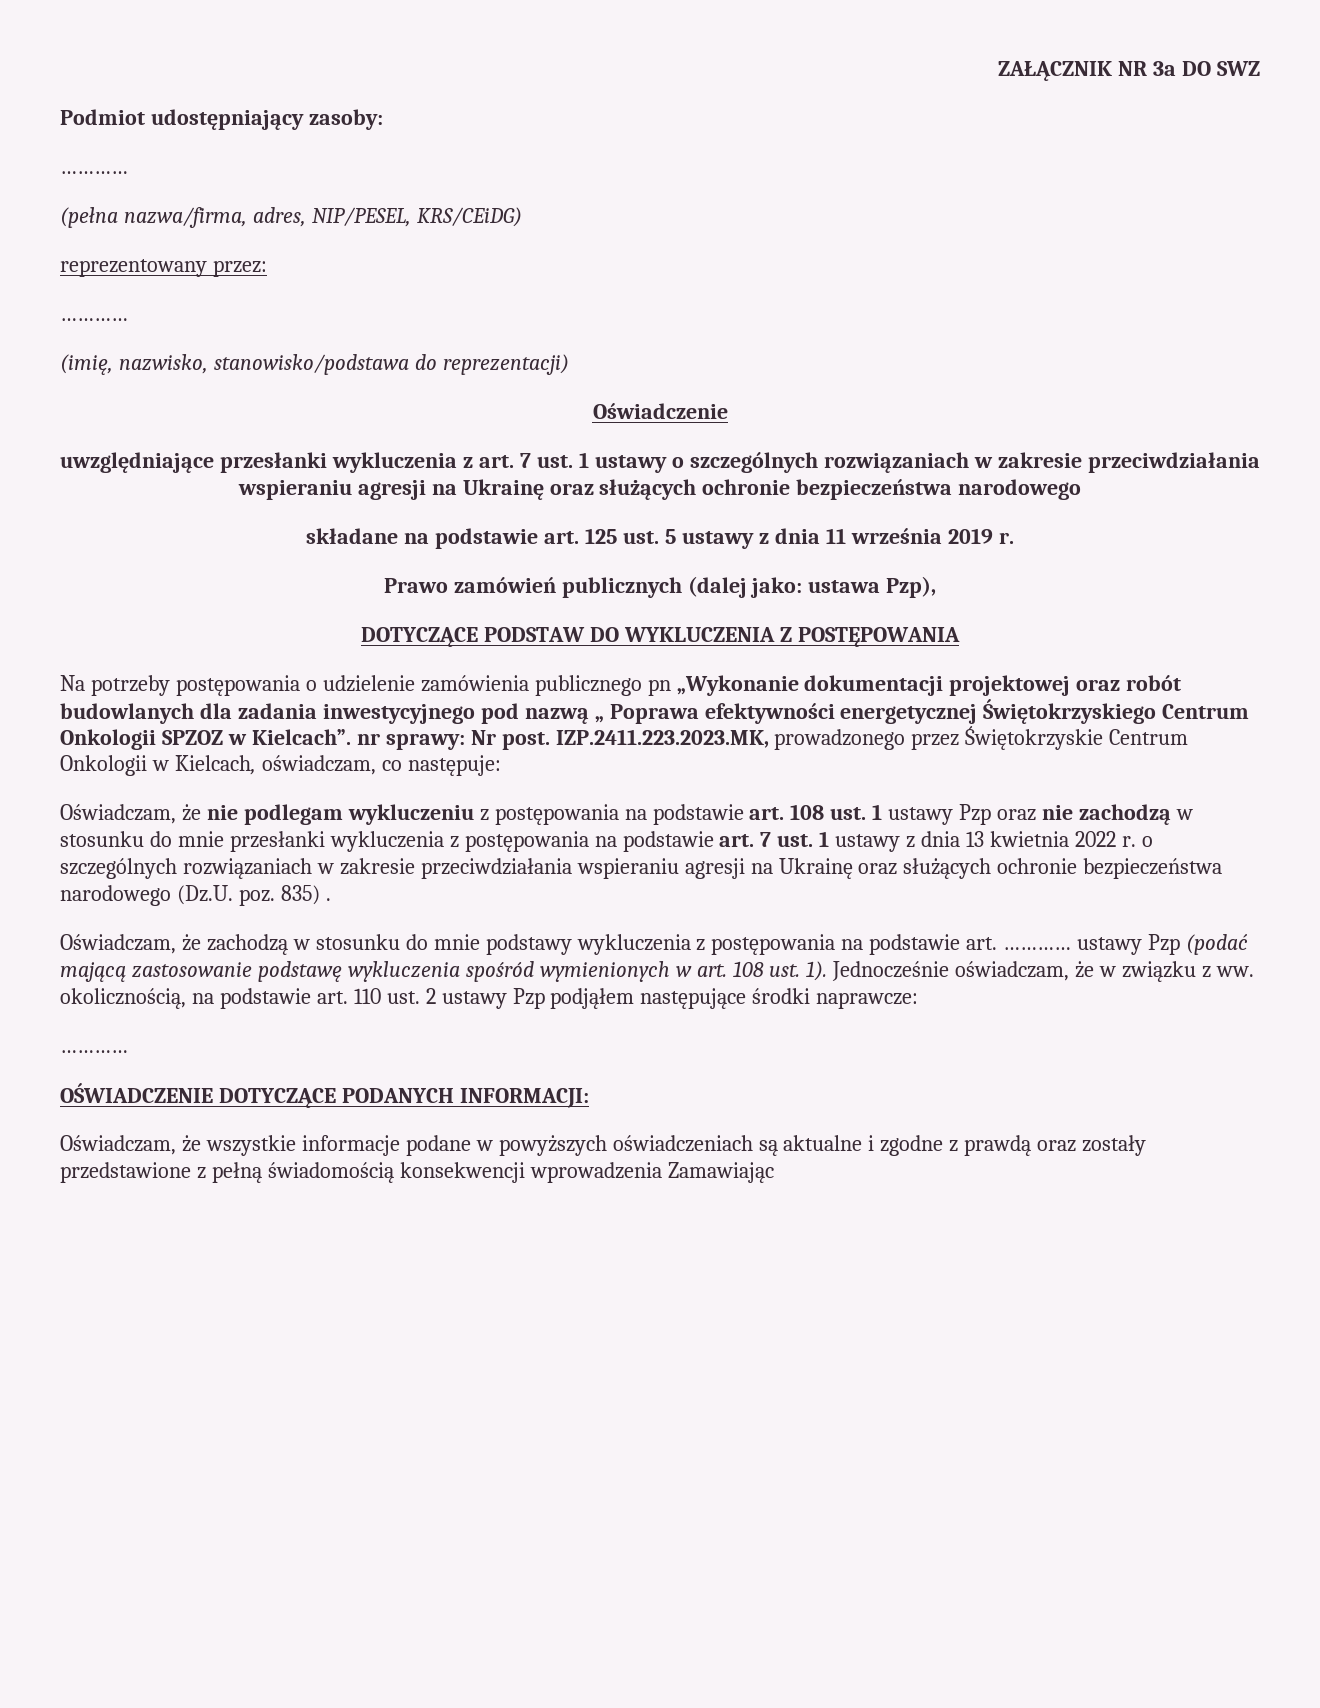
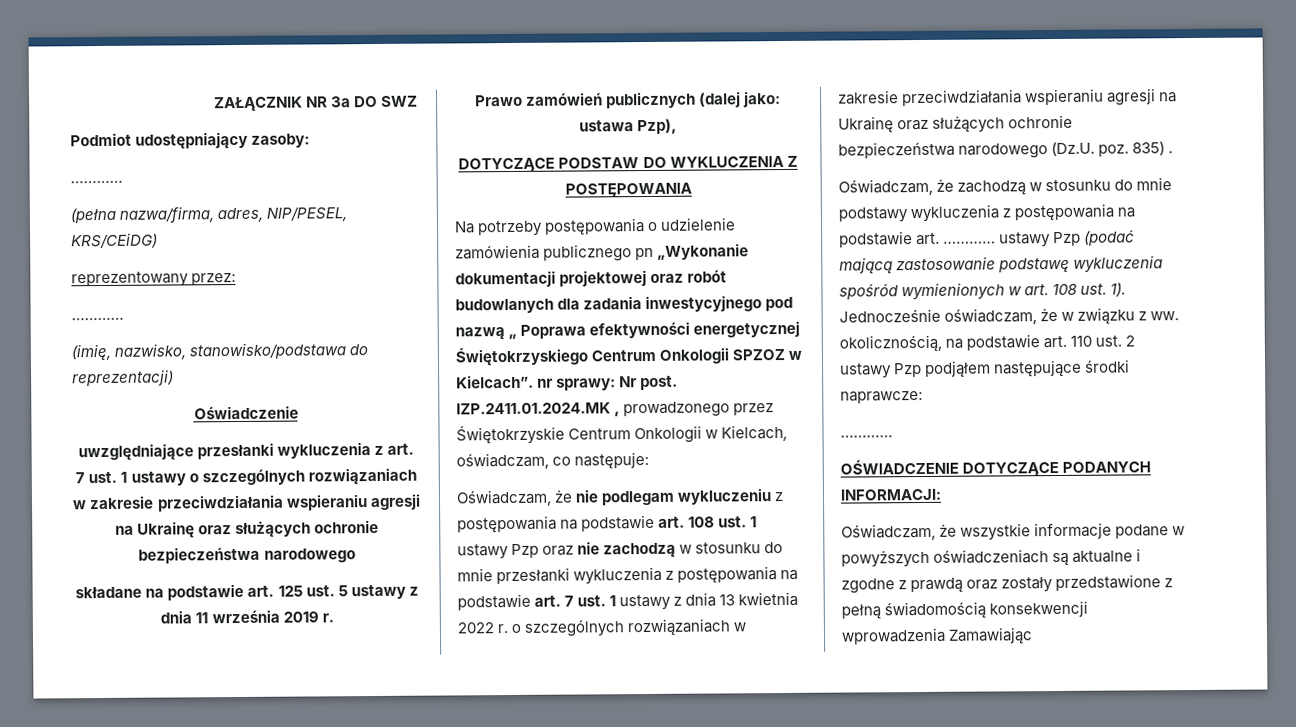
[555,729,769,748] IZP.2411.223.2023.MK, -> [456,402,621,417] IZP.2411.01.2024.MK ,

